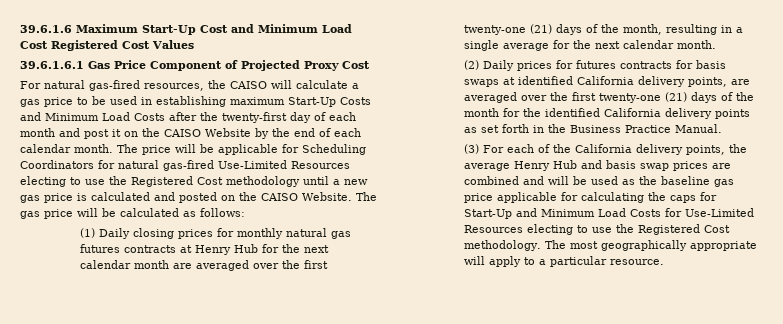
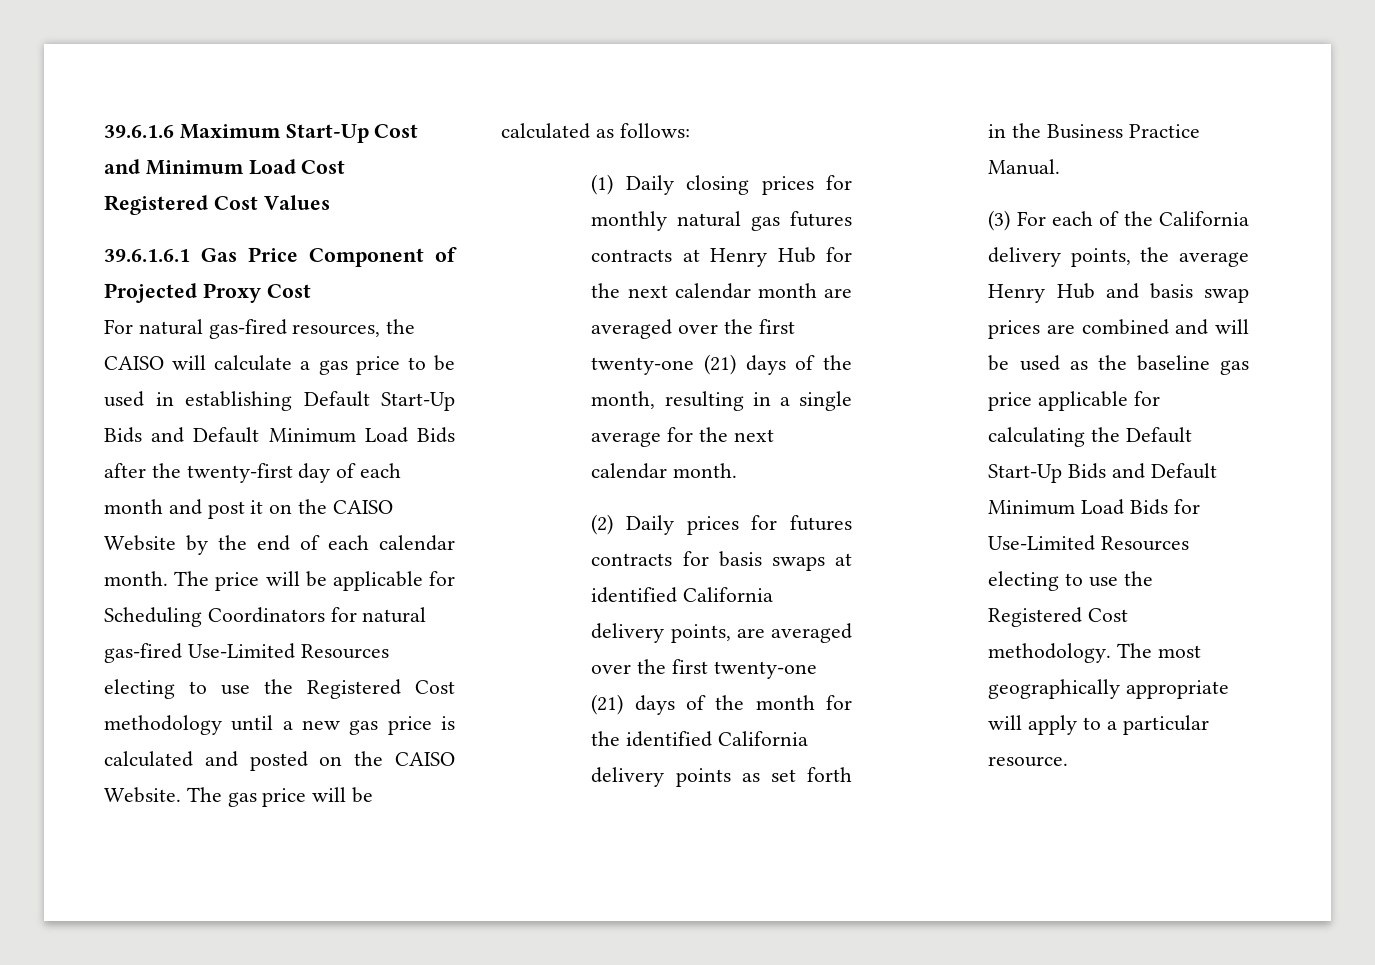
[230,97,371,107] [20,112,165,121] maximum Start-Up Costs and Minimum Load Costs -> [303,391,455,411] [104,427,455,443] Default Start-Up Bids and Default Minimum Load Bids
[669,192,717,203] [463,208,661,219] caps for Start-Up and Minimum Load Costs -> [1126,427,1193,443] [988,463,1217,483] [988,499,1169,515] Default Start-Up Bids and Default Minimum Load Bids

